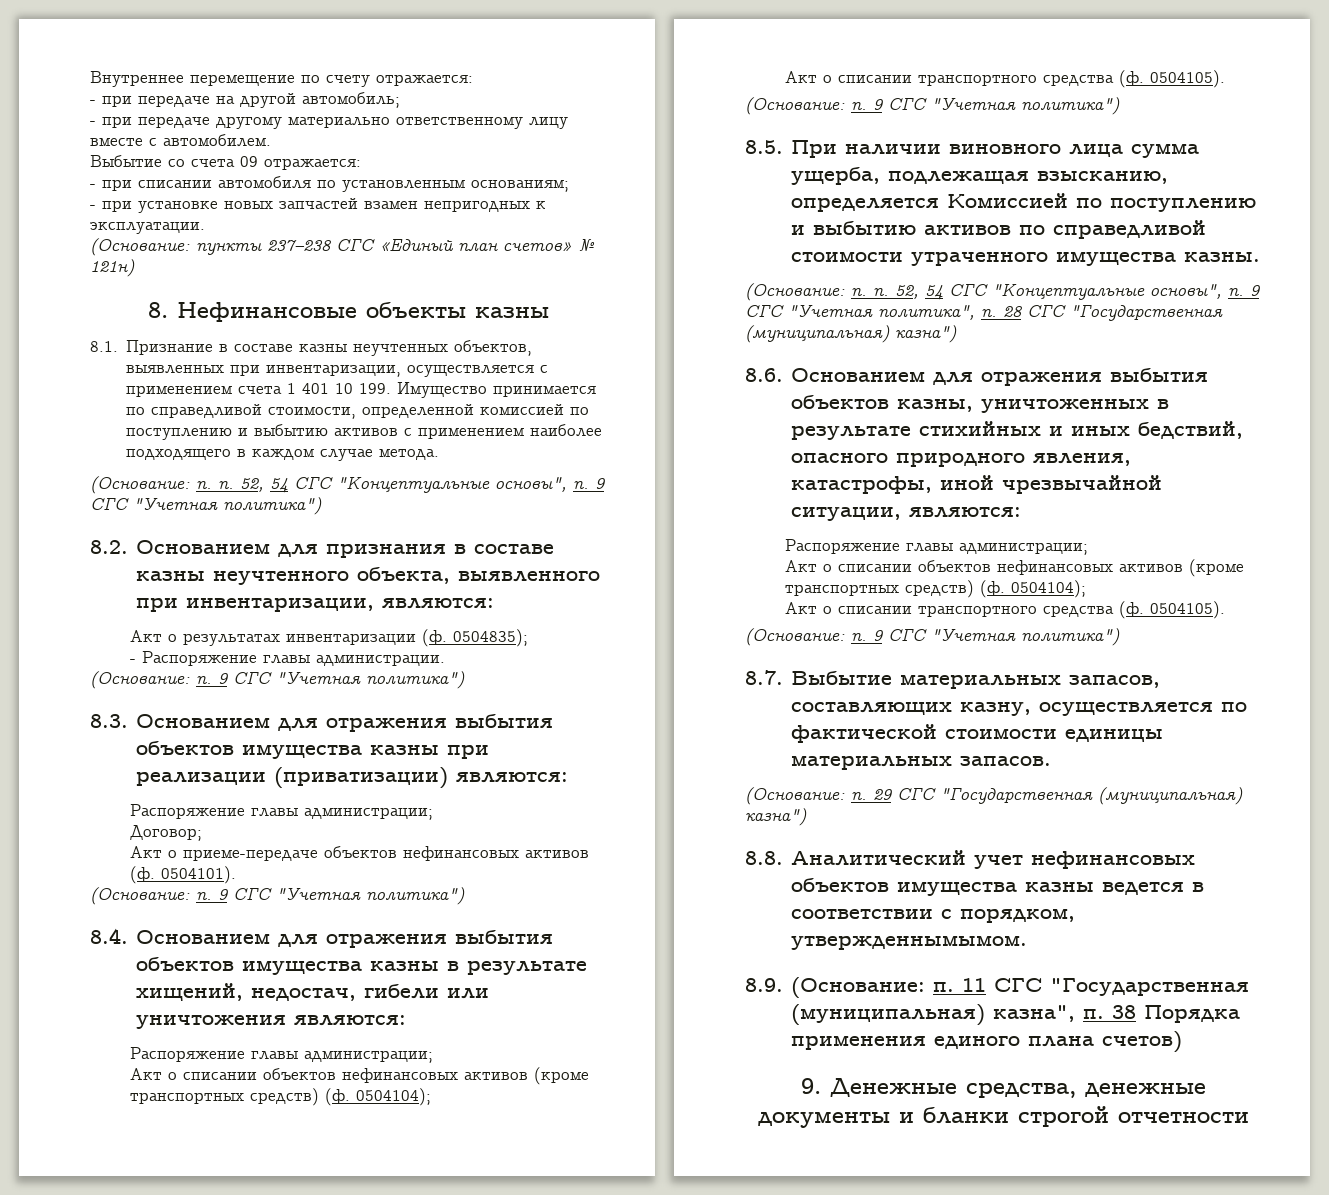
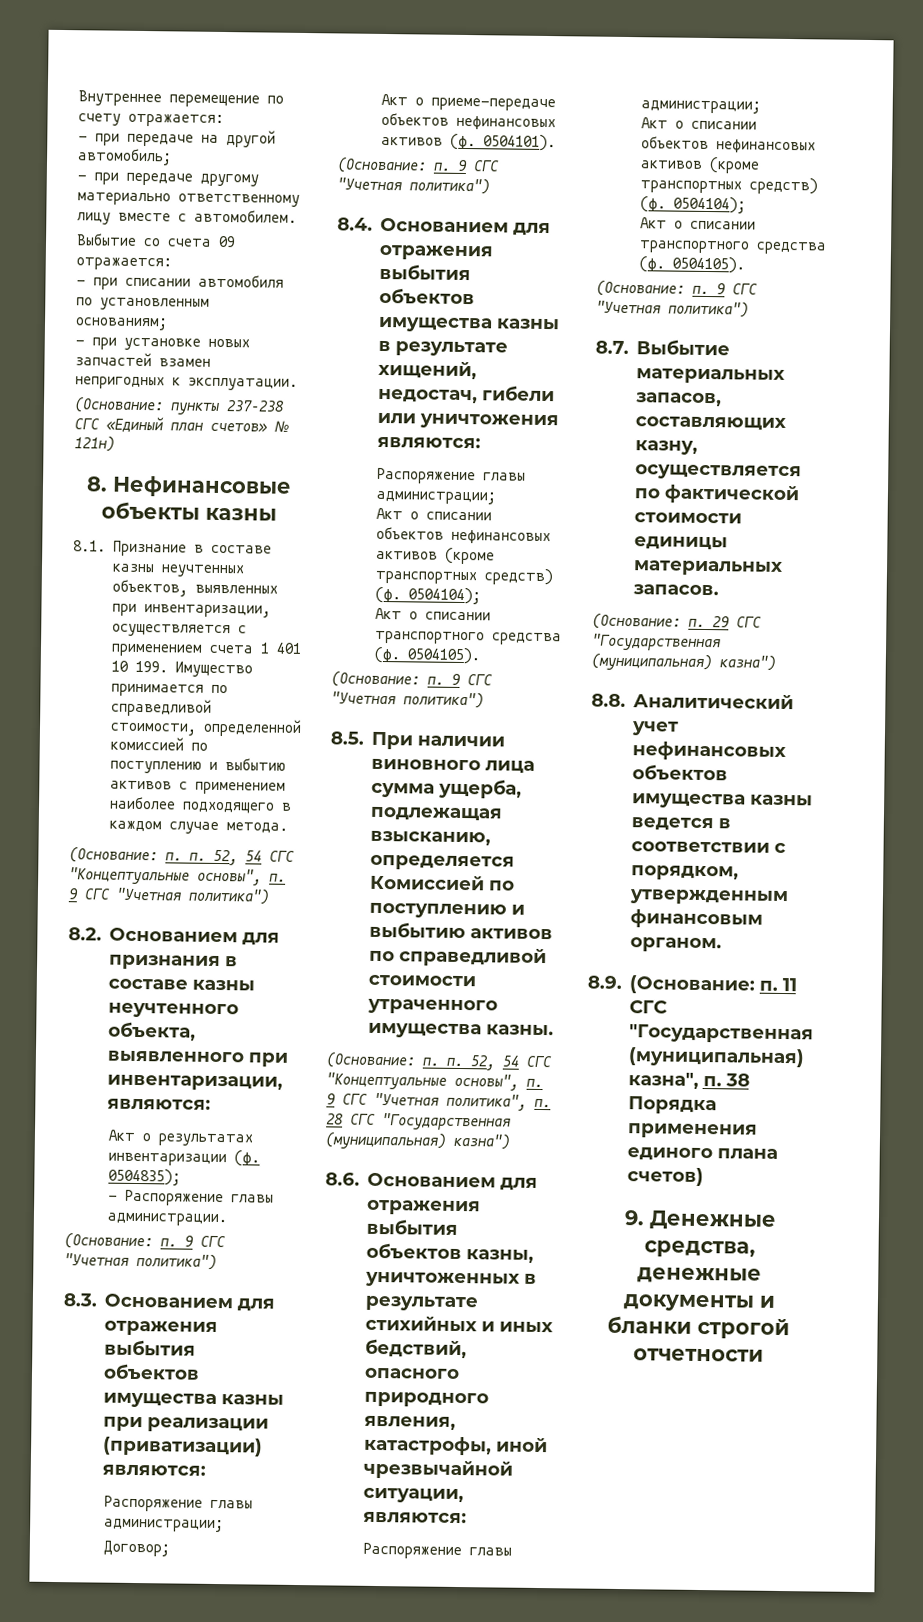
[791,936,1028,950] утвержденнымымом. -> [628,889,789,906] [629,909,763,929] [629,937,722,953] утвержденным финансовым органом.

